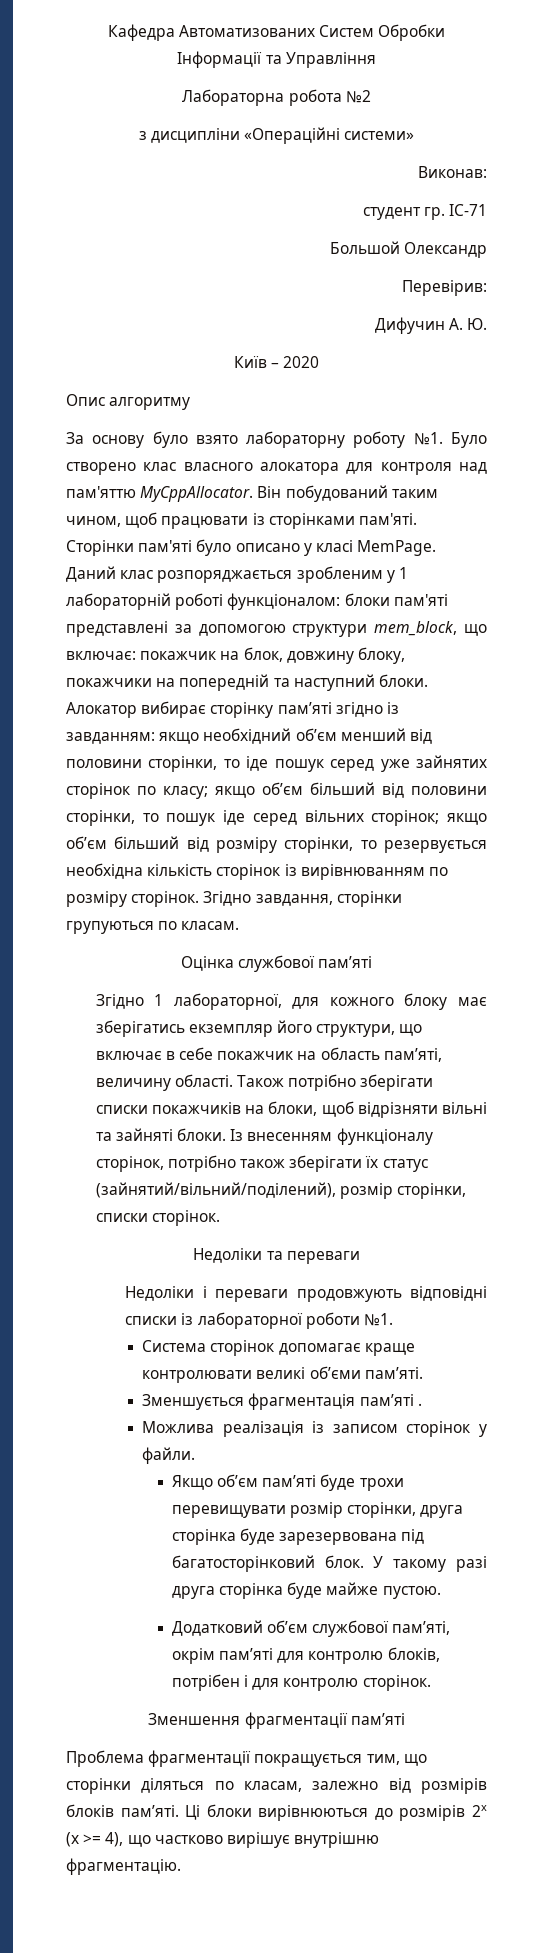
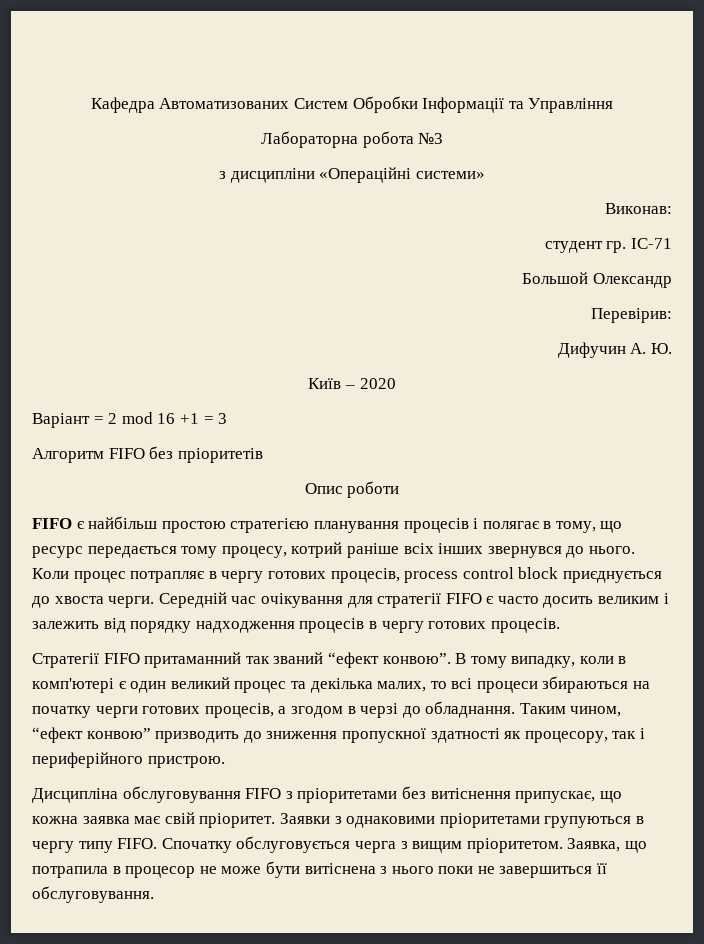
[345,90,371,103] №2 -> [418,132,444,144] №3
[66,394,191,410] [66,431,487,448] [66,462,487,475] [66,485,438,502] [66,512,417,529] [66,539,437,556] [66,566,408,583] [66,593,448,610] [66,621,487,637] [66,647,405,664] [66,674,428,691] [66,701,399,718] [66,728,432,744] [66,755,487,772] [66,782,487,799] [66,810,487,826] [66,836,487,853] [66,863,448,880] [66,891,402,907] [66,921,240,934] [180,955,373,972] [95,993,487,1010] [95,1020,423,1037] [95,1047,442,1062] [95,1074,434,1091] [95,1101,487,1118] [95,1128,433,1145] [95,1155,428,1172] [95,1182,466,1199] [95,1210,220,1226] [193,1248,360,1264] [125,1286,487,1302] [125,1312,393,1329] [142,1340,415,1356] [142,1366,423,1383] [142,1393,422,1410] [142,1421,487,1437] [142,1447,196,1464] [171,1474,404,1491] [171,1502,464,1518] [171,1528,425,1545] [171,1555,488,1572] [171,1582,441,1599] [171,1620,451,1637] [171,1647,440,1664] [171,1674,431,1691] [148,1712,405,1729] [66,1750,427,1767] [66,1778,487,1794] [66,1804,487,1821] [66,1832,380,1848] [66,1858,181,1875] Опис алгоритму // За основу було взято лабораторну роботу №1. Було створено клас власного алокатора для контроля над пам'яттю MyCppAllocator. Він побудований таким чином, щоб працювати із сторінками пам'яті. Сторінки пам'яті було описано у класі MemPage. Даний клас розпоряджається зробленим у 1 лабораторній роботі функціоналом: блоки пам'яті представлені за допомогою структури mem_block, що включає: покажчик на блок, довжину блоку, покажчики на попередній та наступний блоки. Алокатор вибирає сторінку пам’яті згідно із завданням: якщо необхідний об’єм менший від половини сторінки, то іде пошук серед уже зайнятих сторінок по класу; якщо об’єм більший від половини сторінки, то пошук іде серед вільних сторінок; якщо об’єм більший від розміру сторінки, то резервується необхідна кількість сторінок із вирівнюванням по розміру сторінок. Згідно завдання, сторінки групуються по класам. // Оцінка службової пам’яті // Згідно 1 лабораторної, для кожного блоку має зберігатись екземпляр його структури, що включає в себе покажчик на область пам’яті, величину області. Також потрібно зберігати списки покажчиків на блоки, щоб відрізняти вільні та зайняті блоки. Із внесенням функціоналу сторінок, потрібно також зберігати їх статус (зайнятий/вільний/поділений), розмір сторінки, списки сторінок. // Недоліки та переваги // Недоліки і переваги продовжують відповідні списки із лабораторної роботи №1. // Система сторінок допомагає краще контролювати великі об’єми пам’яті. // Зменшується фрагментація пам’яті . // Можлива реалізація із записом сторінок у файли. // Якщо об’єм пам’яті буде трохи перевищувати розмір сторінки, друга сторінка буде зарезервована під багатосторінковий блок. У такому разі друга сторінка буде майже пустою. // Додатковий об’єм службової пам’яті, окрім пам’яті для контролю блоків, потрібен і для контролю сторінок. // Зменшення фрагментації пам’яті // Проблема фрагментації покращується тим, що сторінки діляться по класам, залежно від розмірів блоків пам’яті. Ці блоки вирівнюються до розмірів 2х (х >= 4), що частково вирішує внутрішню фрагментацію. -> [32,412,228,428] [32,446,263,463] [304,481,400,498] [32,516,623,533] [32,542,635,558] [32,567,662,583] [32,592,669,608] [32,618,560,633] [32,652,627,668] [32,676,651,693] [32,701,622,718] [32,727,645,743] [32,752,225,768] [32,786,622,803] [32,812,644,828] [32,836,647,853] [32,861,608,878] [32,886,154,903] Варіант = 2 mod 16 +1 = 3 // Алгоритм FIFO без пріоритетів // Опис роботи // FIFO є найбільш простою стратегією планування процесів і полягає в тому, що ресурс передається тому процесу, котрий раніше всіх інших звернувся до нього. Коли процес потрапляє в чергу готових процесів, process control block приєднується до хвоста черги. Середній час очікування для стратегії FIFO є часто досить великим і залежить від порядку надходження процесів в чергу готових процесів. // Стратегії FIFO притаманний так званий “ефект конвою”. В тому випадку, коли в комп'ютері є один великий процес та декілька малих, то всі процеси збираються на початку черги готових процесів, а згодом в черзі до обладнання. Таким чином, “ефект конвою” призводить до зниження пропускної здатності як процесору, так і периферійного пристрою. // Дисципліна обслуговування FIFO з пріоритетами без витіснення припускає, що кожна заявка має свій пріоритет. Заявки з однаковими пріоритетами групуються в чергу типу FIFO. Спочатку обслуговується черга з вищим пріоритетом. Заявка, що потрапила в процесор не може бути витіснена з нього поки не завершиться її обслуговування.

